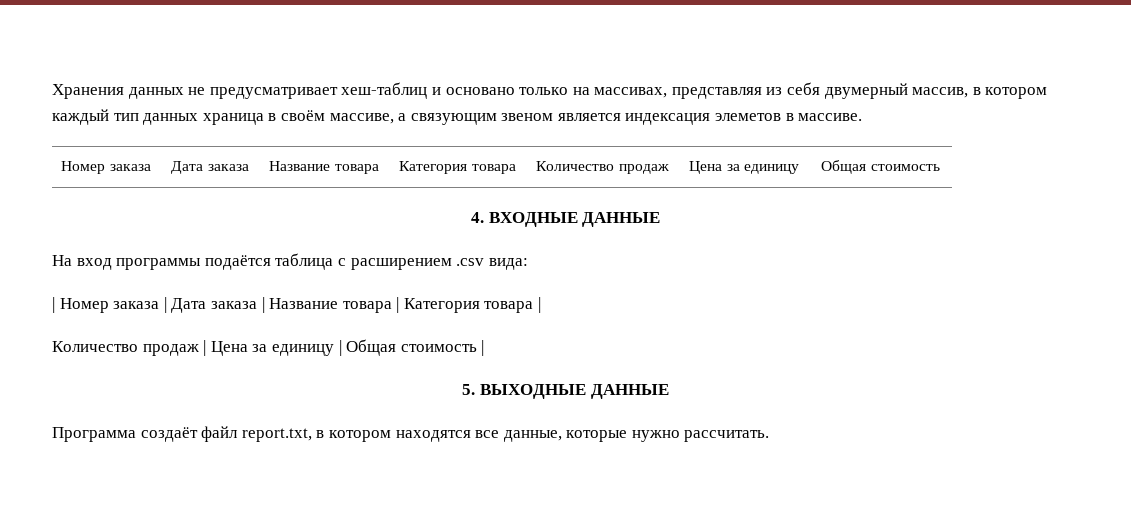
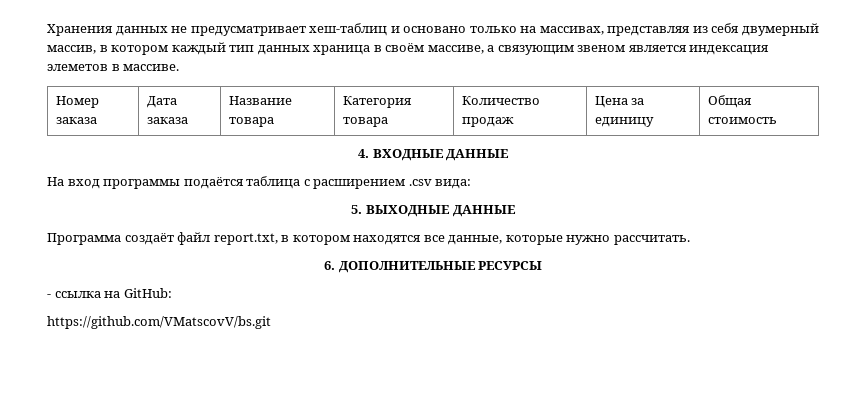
[52,297,542,313] [52,339,485,356] // | Номер заказа | Дата заказа | Название товара | Категория товара | // Количество продаж | Цена за единицу | Общая стоимость | -> (472, 184) none
(770, 436) none -> [323,261,543,273] [47,288,172,298] [47,316,271,329] // 6. ДОПОЛНИТЕЛЬНЫЕ РЕСУРСЫ // - ссылка на GitHub: // https://github.com/VMatscovV/bs.git

